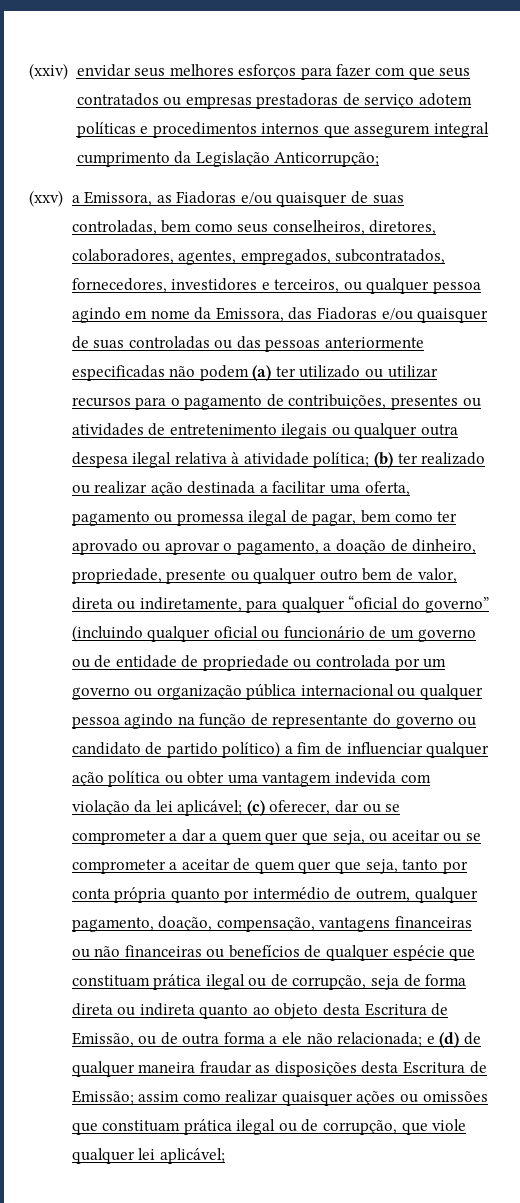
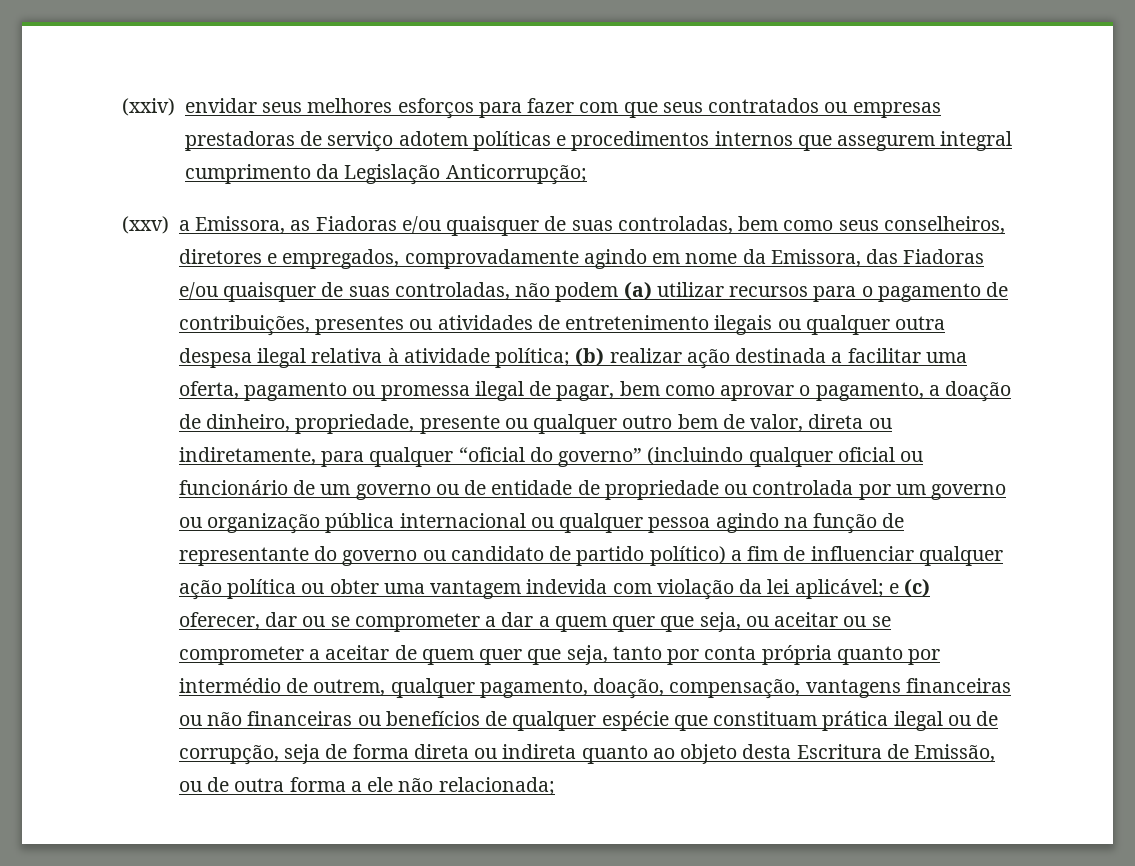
[369,220,437,235] [71,249,446,265] [71,278,482,294] diretores, colaboradores, agentes, empregados, subcontratados, fornecedores, investidores e terceiros, ou qualquer pessoa -> [178,249,579,269] diretores e empregados, comprovadamente
[128,336,425,352] [71,365,384,381] controladas ou das pessoas anteriormente especificadas não podem (a) ter utilizado ou -> [394,281,652,302] controladas, não podem (a)
[397,452,486,465] [71,485,90,494] ter realizado ou -> (605, 356) none
[437,511,458,522] [71,539,161,555] ter aprovado ou -> (715, 390) none
(243, 808) none -> [888,583,899,594] e
[426,1032,481,1048] [71,1061,487,1077] [71,1090,488,1106] [71,1119,467,1135] [71,1148,225,1164] e (d) de qualquer maneira fraudar as disposições desta Escritura de Emissão; assim como realizar quaisquer ações ou omissões que constituam prática ilegal ou de corrupção, que viole qualquer lei aplicável; -> (555, 786) none

